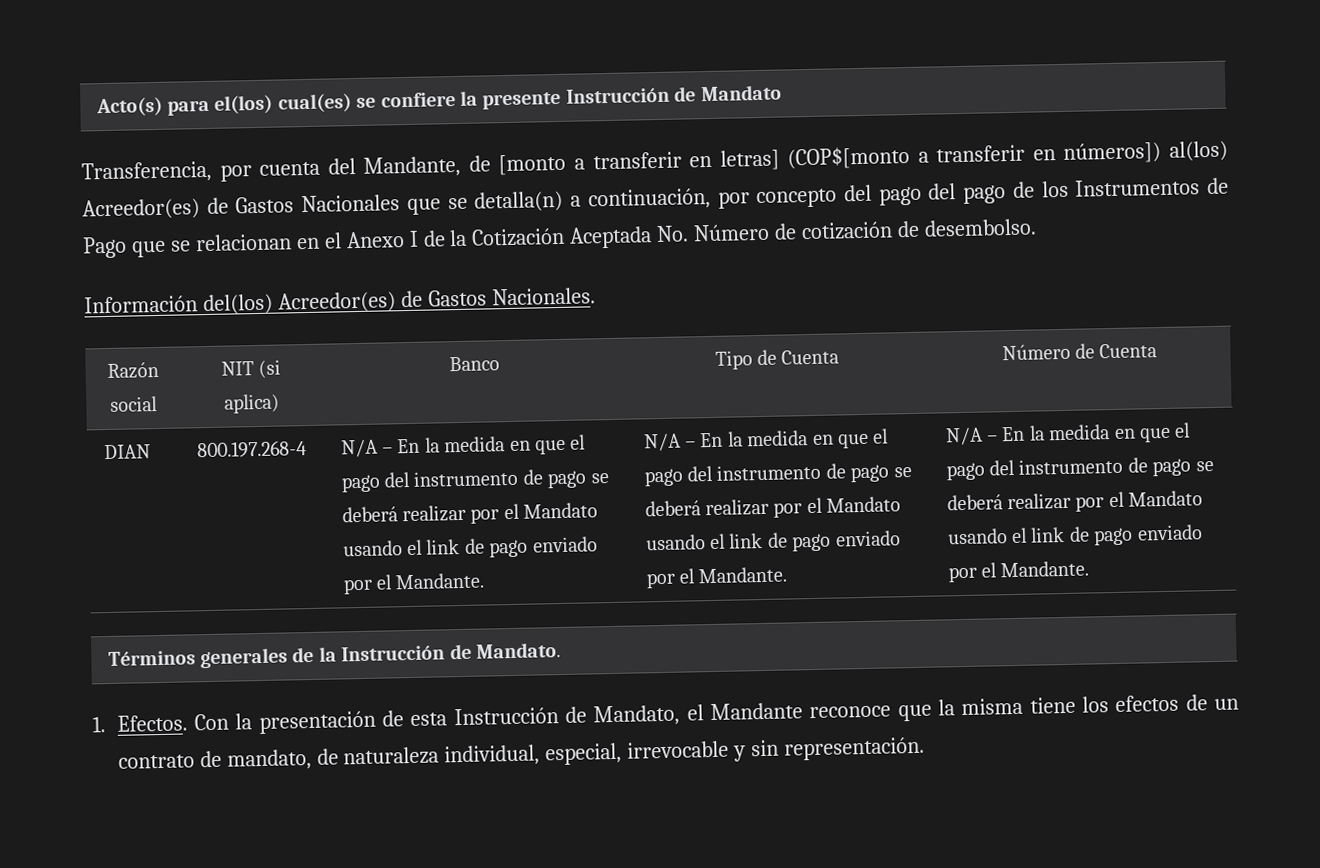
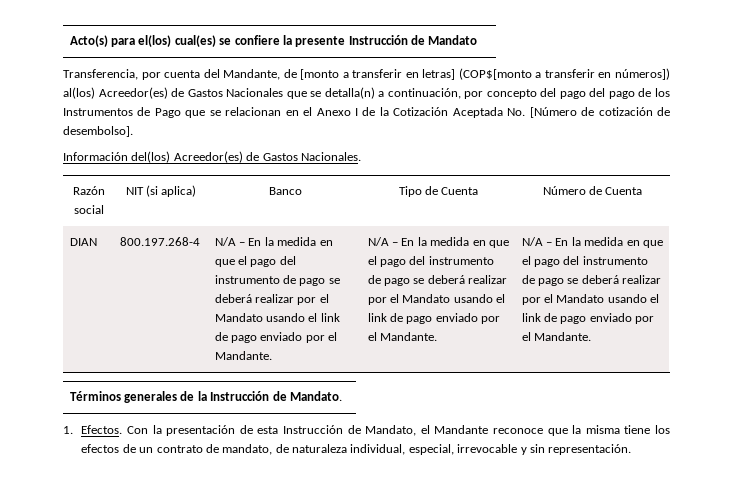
[693,223,771,242] Número -> [529,107,577,118] [Número
[923,218,1037,237] desembolso. -> [63,126,133,137] desembolso].

